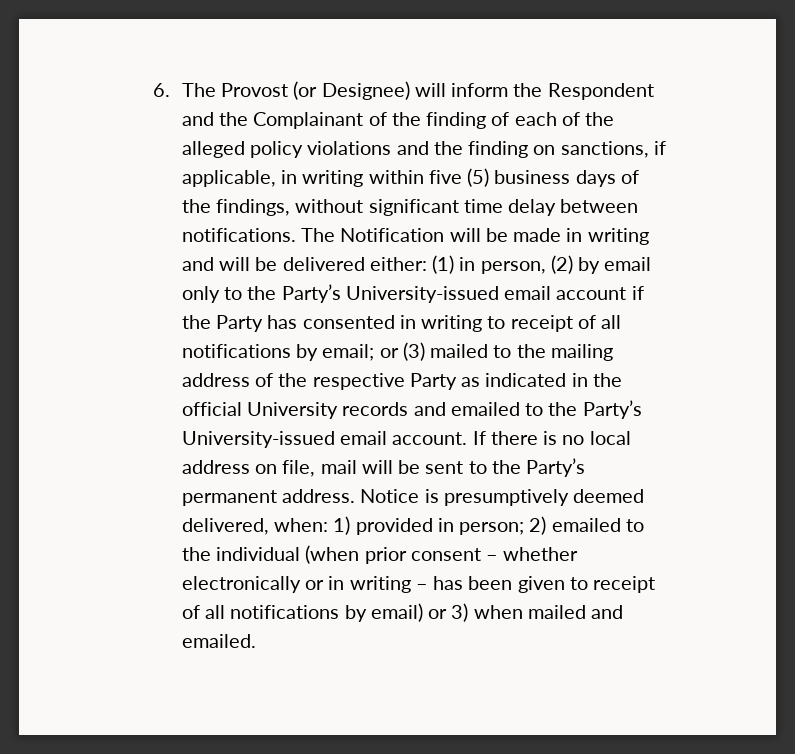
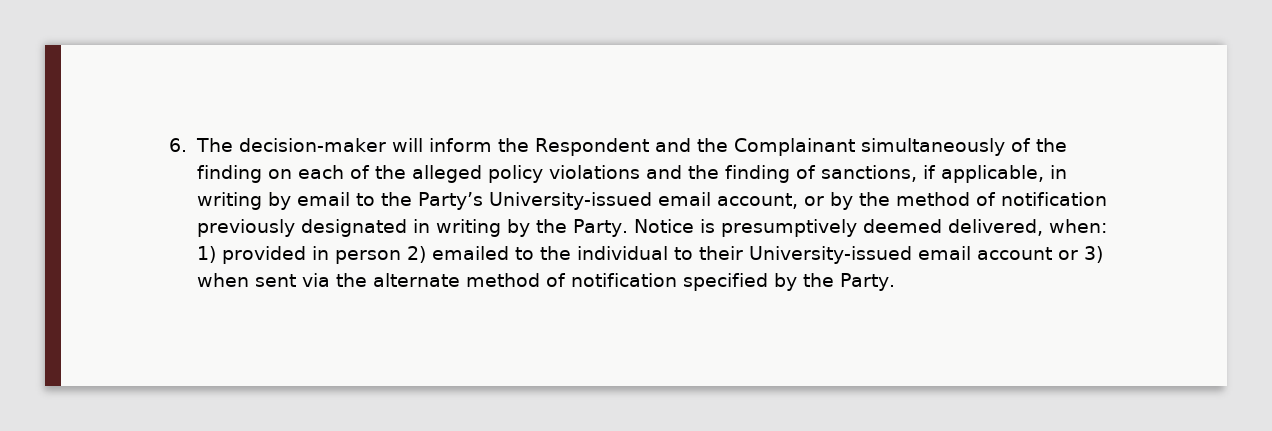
[221,81,410,100] Provost (or Designee) -> [238,138,386,152] decision-maker
(364, 120) none -> [860,138,1005,156] simultaneously
[491,112,510,126] of -> [267,169,292,179] on
[533,145,556,155] on -> [795,165,816,179] of
[368,168,639,187] [181,199,639,216] [181,228,649,245] [181,255,573,274] within five (5) business days of the findings, without significant time delay between notifications. The Notification will be made in writing and will be delivered either: (1) in person, (2) -> (262, 201) none
[181,284,644,303] [181,315,622,332] [181,342,613,361] [181,373,622,390] [181,400,642,419] [181,431,631,448] [181,458,586,477] [181,489,356,506] only to the Party’s University-issued email account if the Party has consented in writing to receipt of all notifications by email; or (3) mailed to the mailing address of the respective Party as indicated in the official University records and emailed to the Party’s University-issued email account. If there is no local address on file, mail will be sent to the Party’s permanent address. -> [355,192,1107,210] [196,219,628,237] to the Party’s University-issued email account, or by the method of notification previously designated in writing by the Party.
[459,522,525,535] person; -> [334,250,401,264] person
[305,545,579,564] [181,576,656,593] [181,603,624,622] [181,634,256,648] (when prior consent – whether electronically or in writing – has been given to receipt of all notifications by email) or 3) when mailed and emailed. -> [673,246,1103,264] [196,273,895,291] to their University-issued email account or 3) when sent via the alternate method of notification specified by the Party.

